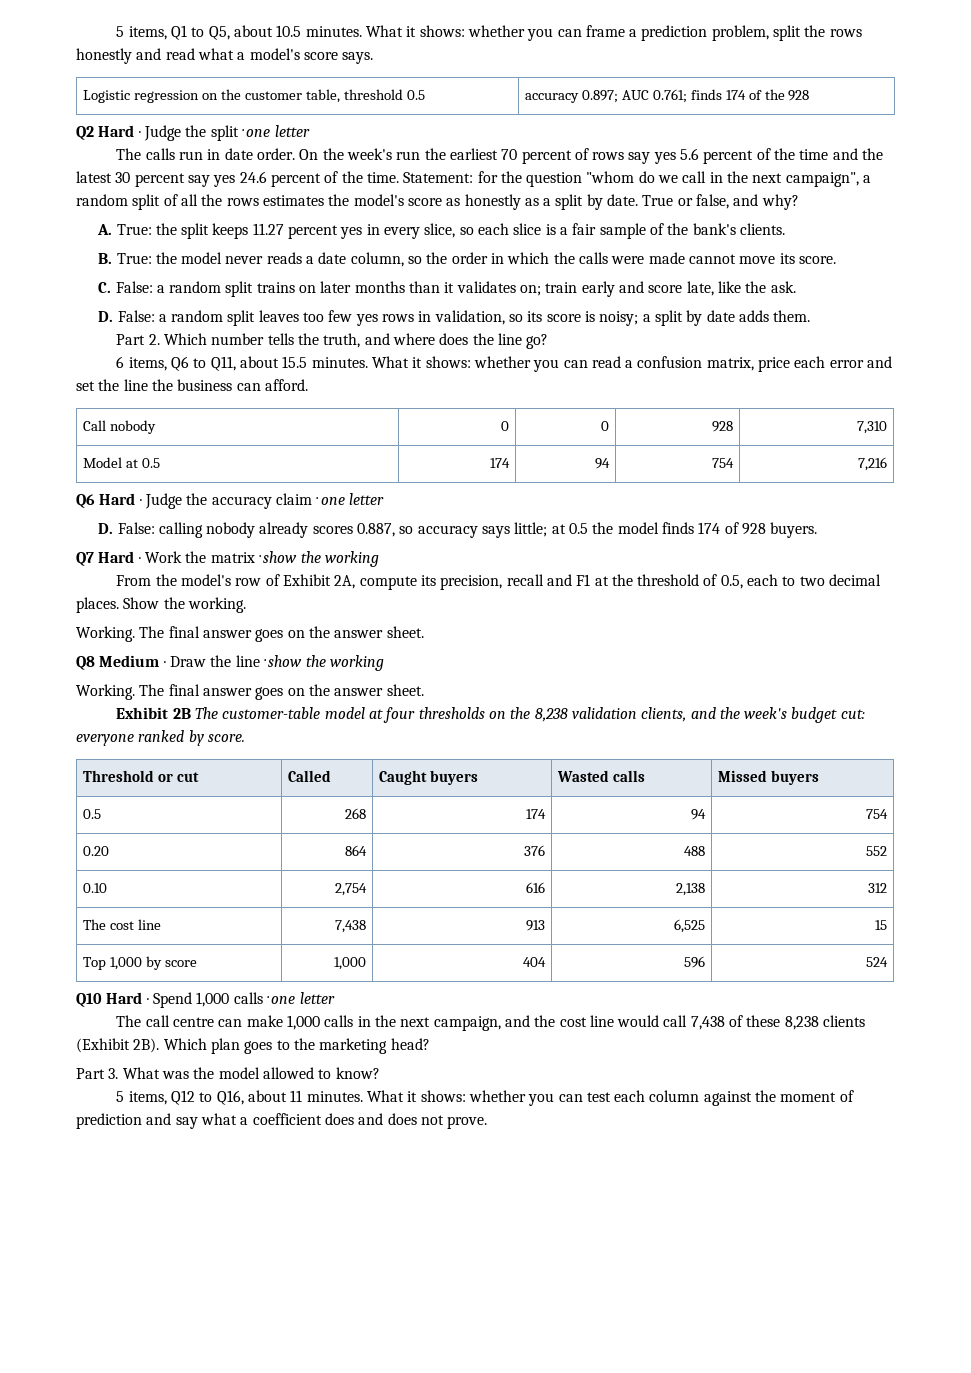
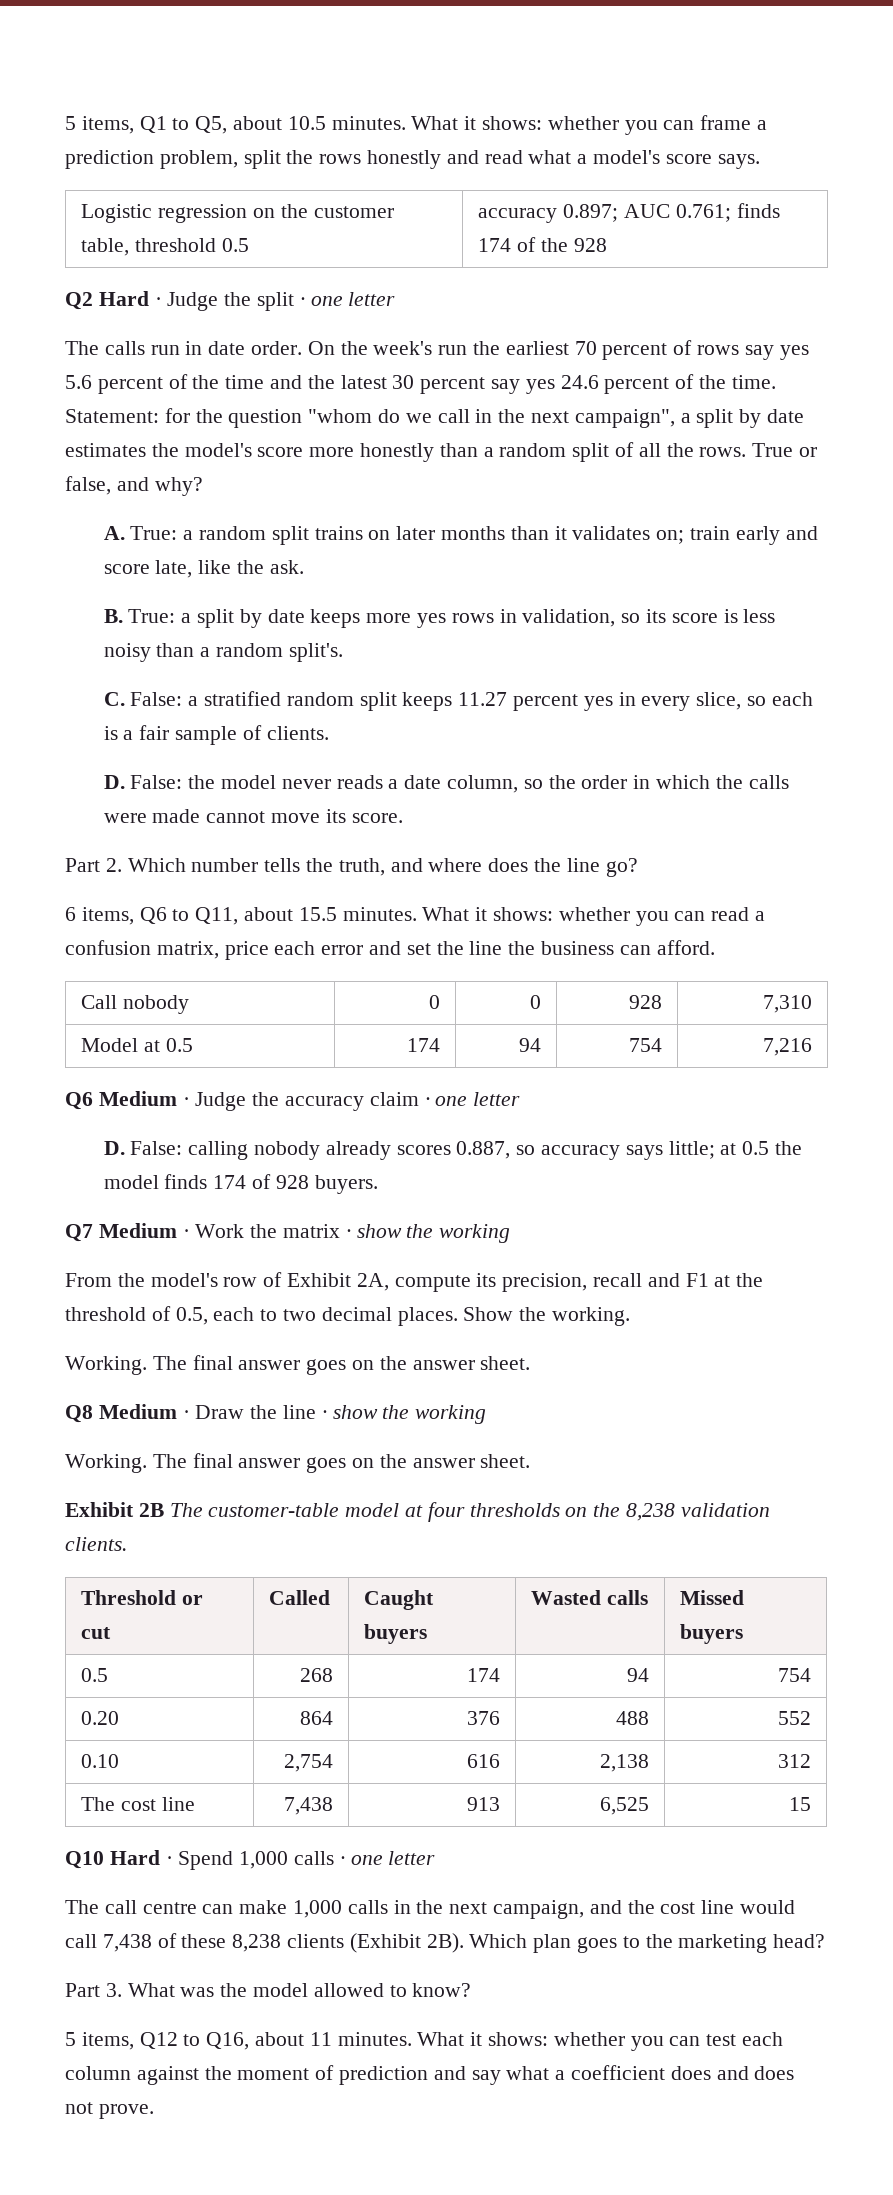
(872, 179) none -> [696,409,805,428] [65,443,494,462] split by date estimates the model's score more honestly than a
[226,194,639,210] rows estimates the model's score as honestly as a split by date. -> [699,447,747,457] rows.
[155,223,177,235] the -> [183,526,818,545] [103,560,304,578] [103,609,776,628] [103,643,343,662] [103,691,354,706] a random split trains on later months than it validates on; train early and score late, like the ask. // B. True: a split by date keeps more yes rows in validation, so its score is less noisy than a random split's. // C. False: a stratified random
[513,223,542,235] slice -> (813, 699) none
[667,223,785,235] [98,253,152,264] the bank's clients. // B. True: -> [266,726,329,740] [103,775,183,789] clients. // D. False:
[98,281,796,297] [98,310,811,326] // C. False: a random split trains on later months than it validates on; train early and score late, like the ask. // D. False: a random split leaves too few yes rows in validation, so its score is noisy; a split by date adds them. -> (403, 818) none
[99,493,136,505] Hard -> [98,1091,177,1106] Medium
[98,551,135,563] Hard -> [98,1223,177,1238] Medium
[641,707,865,723] [76,730,245,746] clients, and the week's budget cut: everyone ranked by score. -> [65,1537,127,1551] clients.
[83,956,197,970] [333,957,366,970] [522,957,546,967] [683,956,705,968] [865,957,888,967] // Top 1,000 by score | 1,000 | 404 | 596 | 524 -> (811, 1804) none

